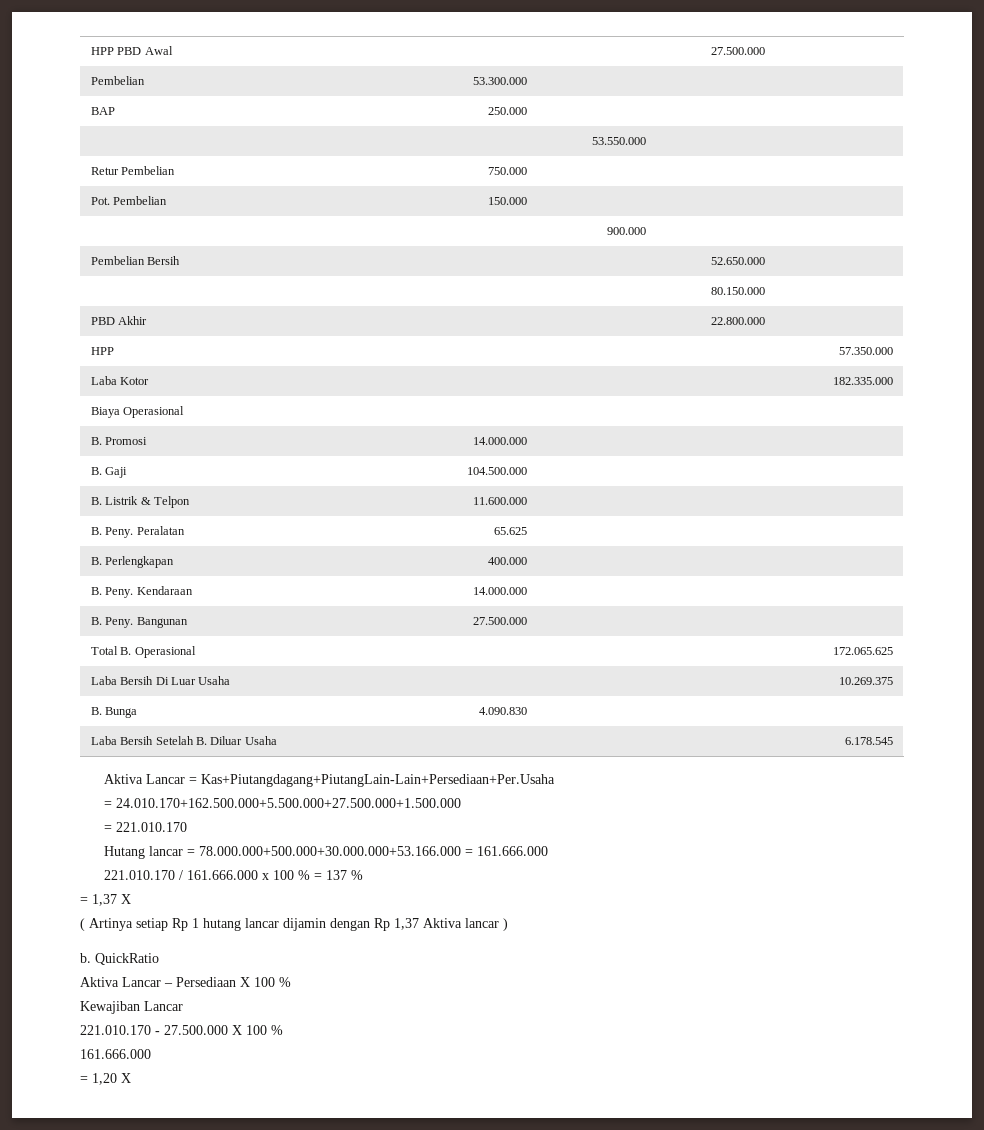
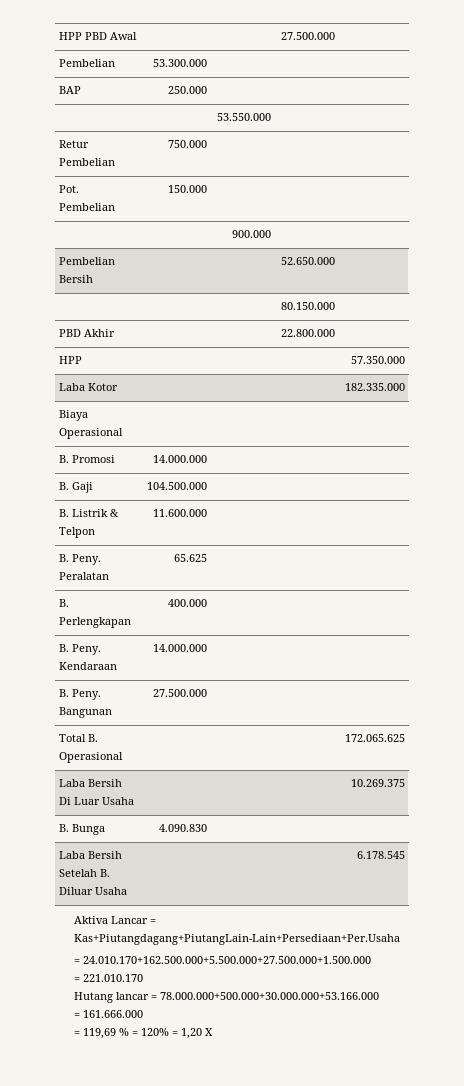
(462, 851) none -> (379, 996) //
[104,870,364,880] [80,894,131,906] [80,918,508,931] [80,953,159,965] [80,977,291,987] [80,1001,183,1014] [80,1025,283,1035] [80,1049,151,1059] 221.010.170 / 161.666.000 x 100 % = 137 % // = 1,37 X // ( Artinya setiap Rp 1 hutang lancar dijamin dengan Rp 1,37 Aktiva lancar ) // b. QuickRatio // Aktiva Lancar – Persediaan X 100 % // Kewajiban Lancar // 221.010.170 - 27.500.000 X 100 % // 161.666.000 // -> [73,1028,169,1039] = 119,69 % = 120%

